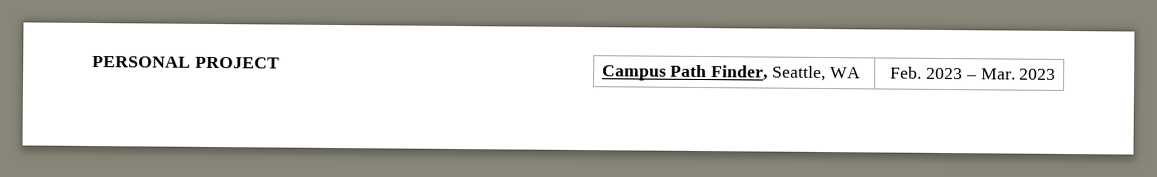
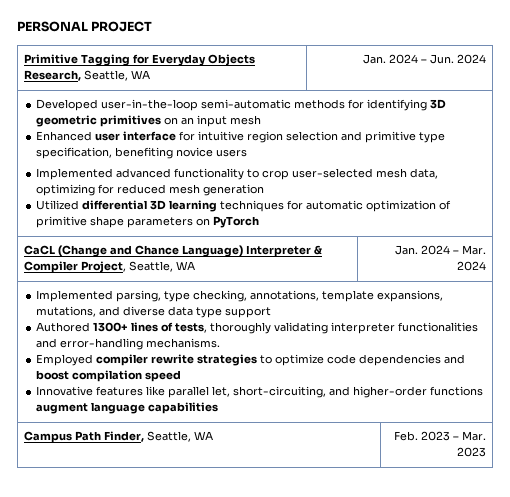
(280, 62) none -> [23,54,255,66] [23,70,150,81] [363,54,487,64] [35,99,446,111] [35,115,261,127] [35,131,445,143] [35,147,247,159] [35,168,438,180] [35,184,264,196] [35,200,451,212] [35,216,259,228] [23,245,322,257] [23,261,195,273] [395,245,487,255] [457,261,487,271] [35,290,443,302] [35,306,271,318] [35,322,478,334] [35,338,220,350] [35,354,465,366] [35,370,181,382] [35,386,483,398] [35,402,218,414] // Primitive Tagging for Everyday Objects Research, Seattle, WA | Jan. 2024 – Jun. 2024 // Developed user-in-the-loop semi-automatic methods for identifying 3D geometric primitives on an input mesh // Enhanced user interface for intuitive region selection and primitive type specification, benefiting novice users // Implemented advanced functionality to crop user-selected mesh data, optimizing for reduced mesh generation // Utilized differential 3D learning techniques for automatic optimization of primitive shape parameters on PyTorch // CaCL (Change and Chance Language) Interpreter & Compiler Project, Seattle, WA | Jan. 2024 – Mar. 2024 // Implemented parsing, type checking, annotations, template expansions, mutations, and diverse data type support // Authored 1300+ lines of tests, thoroughly validating interpreter functionalities and error-handling mechanisms. // Employed compiler rewrite strategies to optimize code dependencies and boost compilation speed // Innovative features like parallel let, short-circuiting, and higher-order functions augment language capabilities

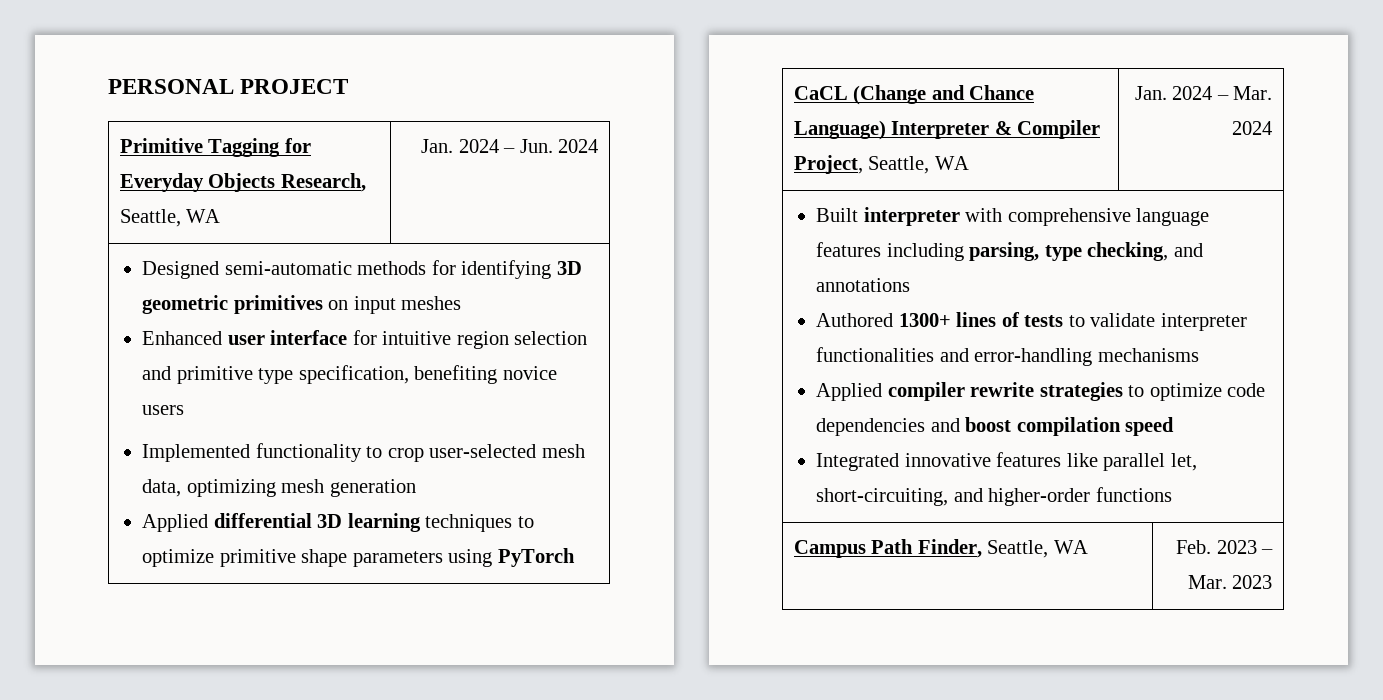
[35,99,198,111] Developed user-in-the-loop -> [142,261,220,279] Designed
[180,115,261,127] an input mesh -> [353,296,462,314] input meshes
[115,168,171,178] advanced -> (251, 453) none
[97,184,166,194] for reduced -> (276, 488) none
[35,200,79,210] Utilized -> [142,514,209,532] Applied
[286,200,451,212] for automatic optimization of -> [517,516,534,528] [142,549,215,567] to optimize
[195,218,210,226] on -> [448,549,493,567] using
[35,290,443,302] [35,306,271,318] Implemented parsing, type checking, annotations, template expansions, mutations, and diverse data type support -> [816,207,1210,226] [816,242,1203,261] [816,278,911,292] Built interpreter with comprehensive language features including parsing, type checking, and annotations
[174,322,328,334] tests, thoroughly validating -> [1024,313,1156,327] tests to validate
[145,338,220,348] [35,354,93,366] mechanisms. // Employed -> [1097,348,1199,362] [816,383,883,401] mechanisms // Applied
[35,386,93,396] Innovative -> [816,453,991,471] Integrated innovative
[35,402,218,414] augment language capabilities -> (1172, 494) none

